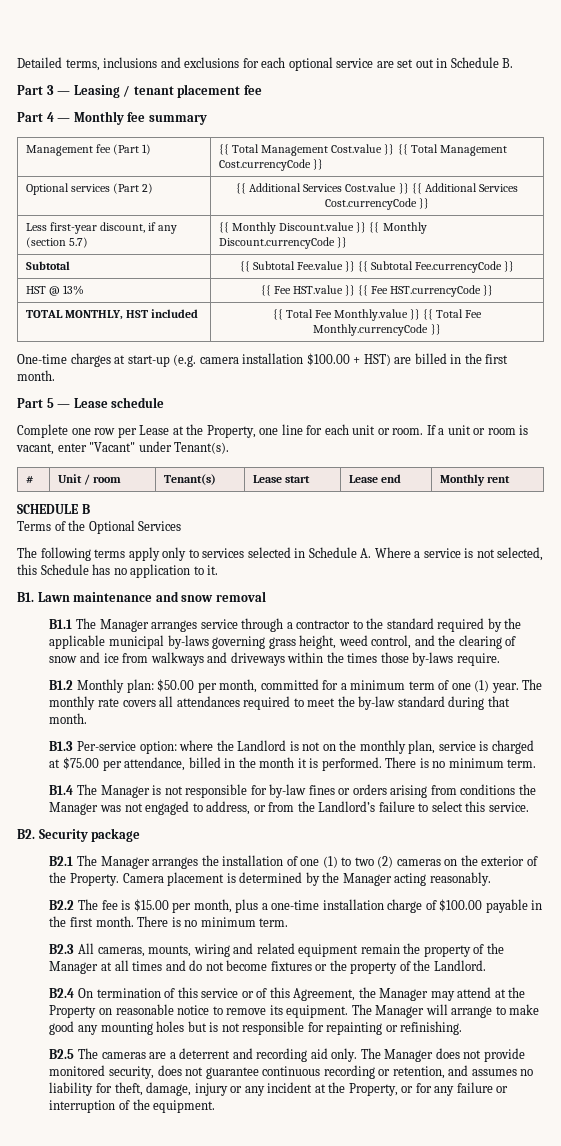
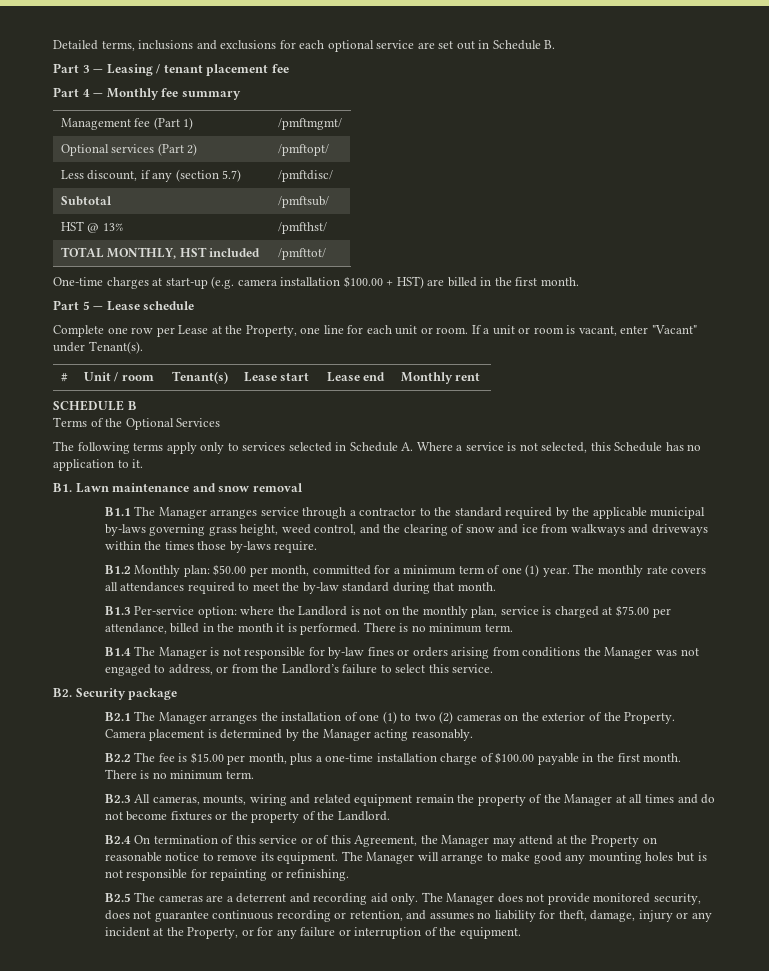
[219,144,507,156] [219,159,324,171] [26,183,154,195] [236,183,518,194] [324,198,430,210] {{ Total Management Cost.value }} {{ Total Management Cost.currencyCode }} // Optional services (Part 2) | {{ Additional Services Cost.value }} {{ Additional Services Cost.currencyCode }} -> [277,118,342,130] [60,143,198,156] [277,144,329,156] /pmftmgmt/ // Optional services (Part 2) | /pmftopt/
[50,222,98,234] first-year -> (84, 174) none
[219,222,427,234] [219,237,348,249] [26,261,71,270] [239,261,515,273] [26,285,85,296] [260,285,494,297] [26,309,199,320] [272,309,483,321] [313,324,441,336] {{ Monthly Discount.value }} {{ Monthly Discount.currencyCode }} // Subtotal | {{ Subtotal Fee.value }} {{ Subtotal Fee.currencyCode }} // HST @ 13% | {{ Fee HST.value }} {{ Fee HST.currencyCode }} // TOTAL MONTHLY, HST included | {{ Total Fee Monthly.value }} {{ Total Fee Monthly.currencyCode }} -> [277,170,333,182] [60,196,112,206] [277,196,329,208] [60,221,123,233] [277,222,327,234] [60,247,261,259] [277,248,326,260] /pmftdisc/ // Subtotal | /pmftsub/ // HST @ 13% | /pmfthst/ // TOTAL MONTHLY, HST included | /pmfttot/

